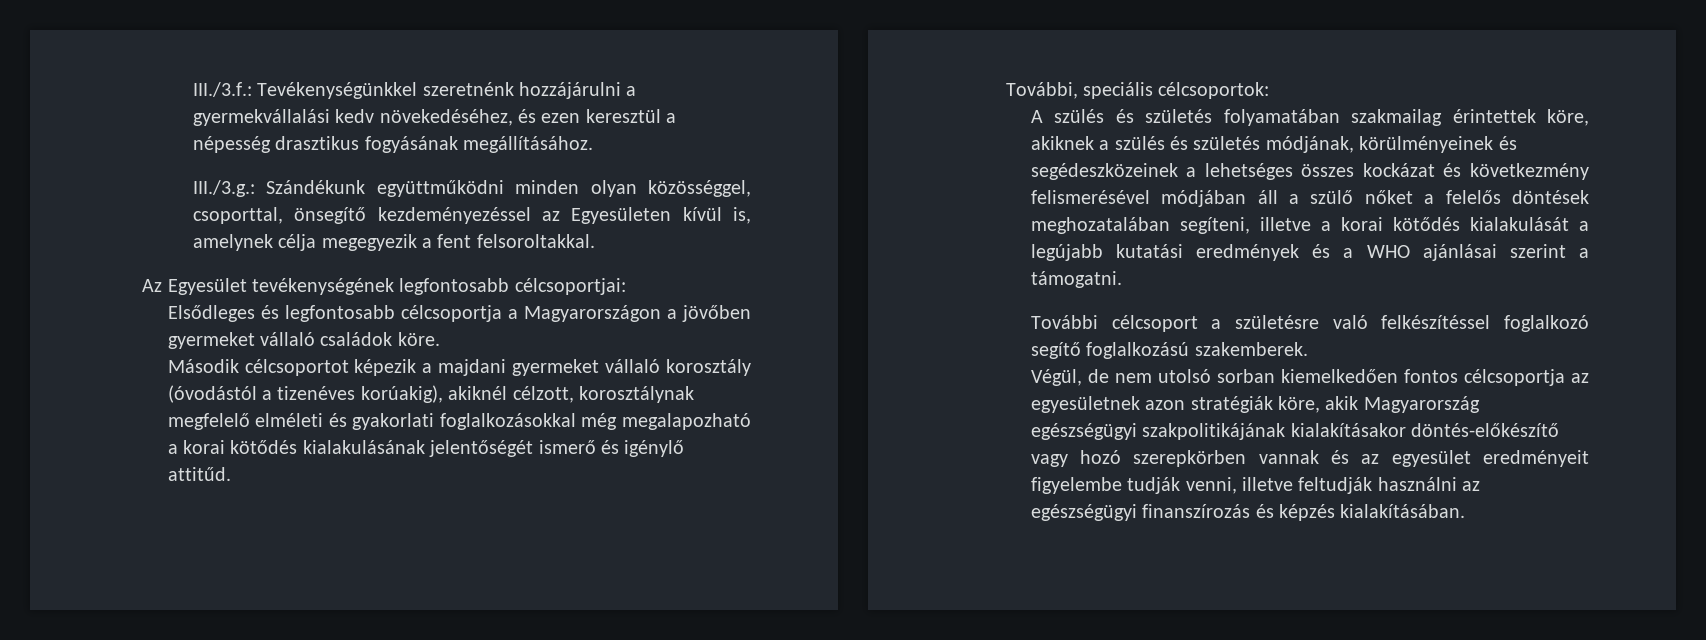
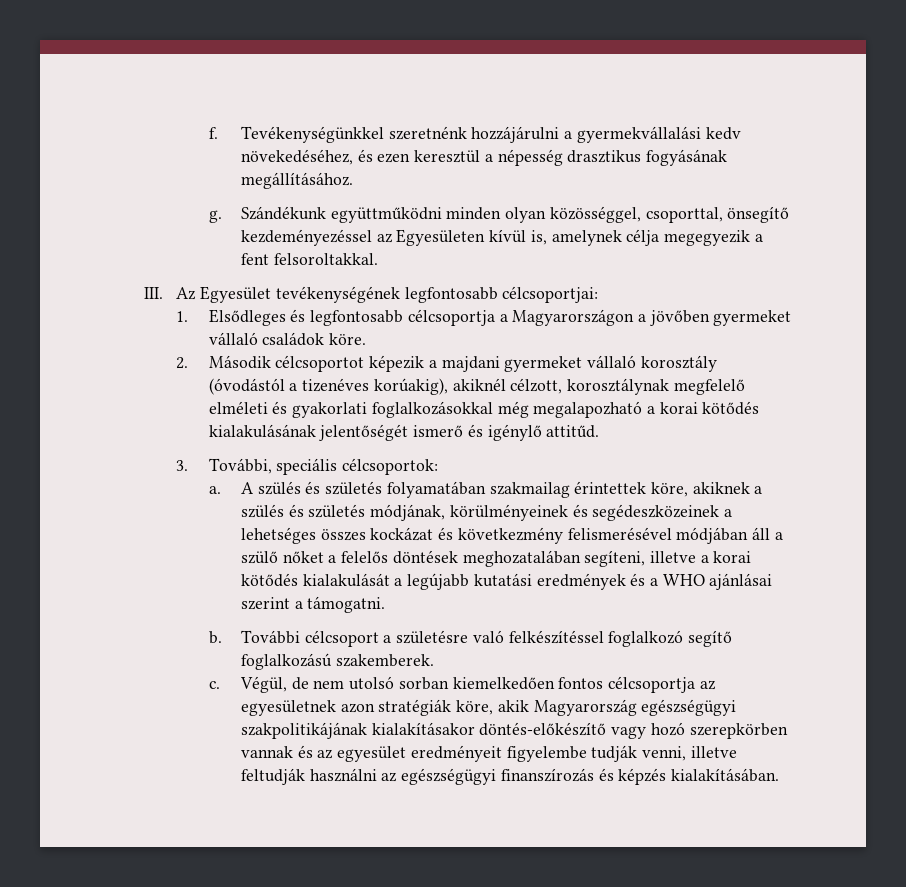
[192,82,252,97] III./3.f.: -> [208,127,218,139] f.
[192,180,255,197] III./3.g.: -> [208,210,222,223] g.
(595, 241) none -> [144,287,164,299] III.
(626, 286) none -> [176,311,189,322] 1.
(440, 339) none -> [176,357,189,369] 2.
(231, 474) none -> [176,460,189,471] 3.
(1270, 90) none -> [208,486,221,494] a.
(1122, 279) none -> [208,631,222,644] b.
(1308, 349) none -> [208,681,220,689] c.

